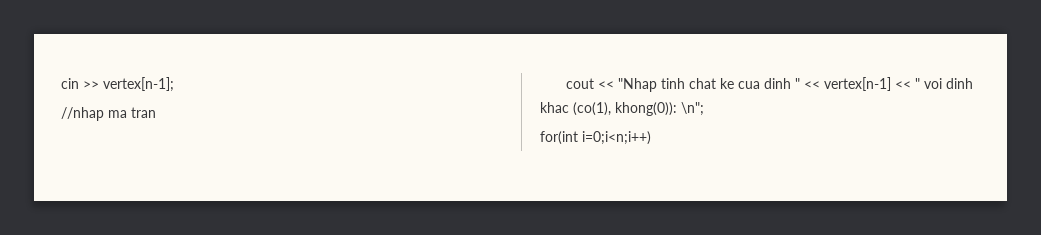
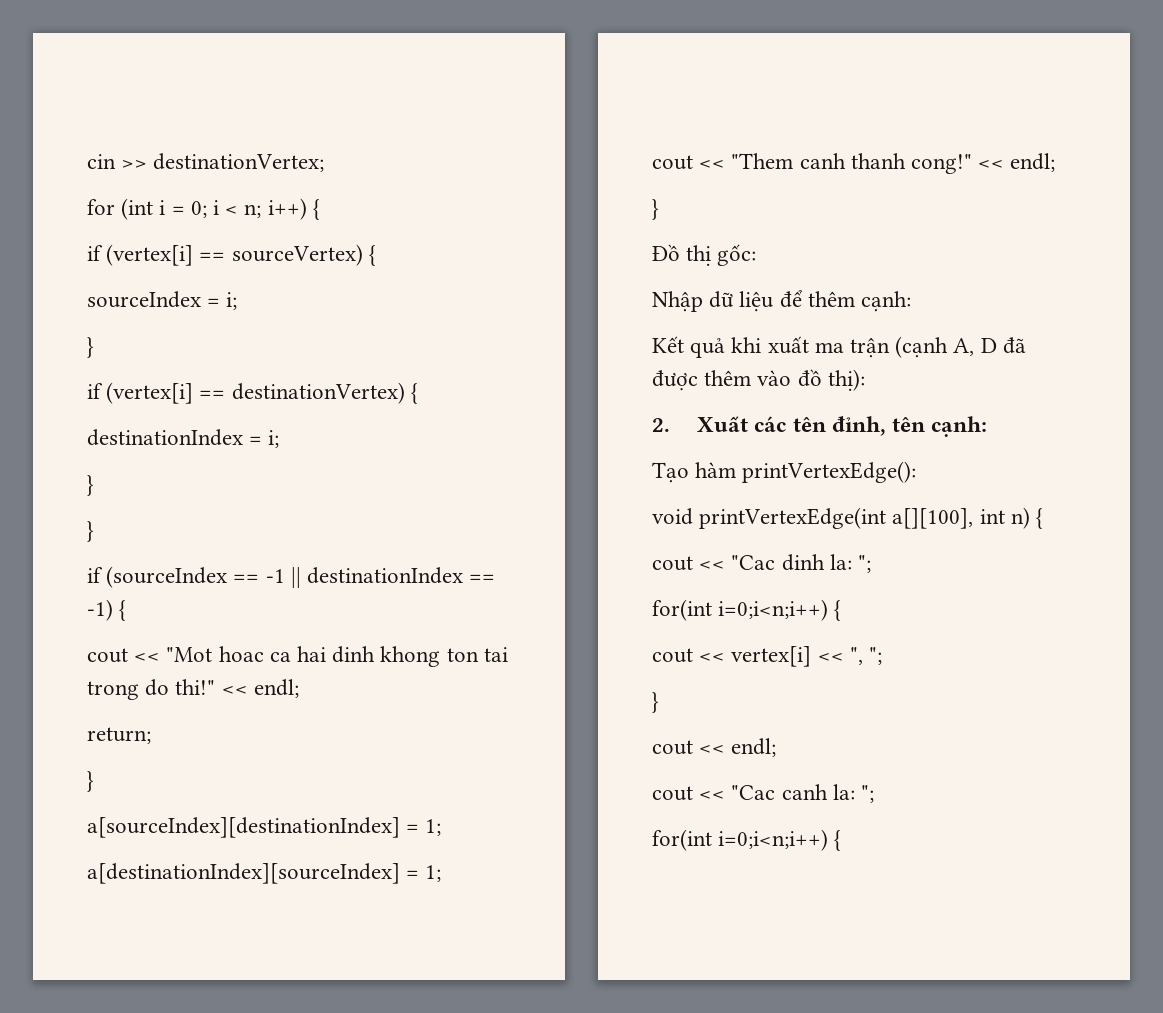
[103,77,174,92] [61,107,156,121] [566,77,974,92] [540,102,704,116] [540,131,651,145] vertex[n-1]; // //nhap ma tran // cout << "Nhap tinh chat ke cua dinh " << vertex[n-1] << " voi dinh khac (co(1), khong(0)): \n"; // for(int i=0;i<n;i++) -> [153,153,325,172] [87,198,320,220] [87,244,376,266] [87,291,238,310] [87,337,94,358] [87,382,418,404] [87,429,280,448] [87,475,94,496] [87,521,94,542] [87,566,496,588] [87,599,127,621] [87,646,508,667] [87,679,299,700] [87,727,151,744] [87,771,94,792] [87,817,442,838] [87,863,442,884] [652,153,1056,174] [652,199,659,220] [652,244,757,266] [652,290,912,312] [652,336,1026,358] [652,369,865,391] [652,416,988,437] [652,461,917,483] [652,507,1044,529] [652,554,872,573] [652,599,842,621] [652,646,883,667] [652,692,659,713] [652,738,777,757] [652,784,875,803] [652,829,842,851] destinationVertex; // for (int i = 0; i < n; i++) { // if (vertex[i] == sourceVertex) { // sourceIndex = i; // } // if (vertex[i] == destinationVertex) { // destinationIndex = i; // } // } // if (sourceIndex == -1 || destinationIndex == -1) { // cout << "Mot hoac ca hai dinh khong ton tai trong do thi!" << endl; // return; // } // a[sourceIndex][destinationIndex] = 1; // a[destinationIndex][sourceIndex] = 1; // cout << "Them canh thanh cong!" << endl; // } // Đồ thị gốc: // Nhập dữ liệu để thêm cạnh: // Kết quả khi xuất ma trận (cạnh A, D đã được thêm vào đồ thị): // 2. Xuất các tên đỉnh, tên cạnh: // Tạo hàm printVertexEdge(): // void printVertexEdge(int a[][100], int n) { // cout << "Cac dinh la: "; // for(int i=0;i<n;i++) { // cout << vertex[i] << ", "; // } // cout << endl; // cout << "Cac canh la: "; // for(int i=0;i<n;i++) {

